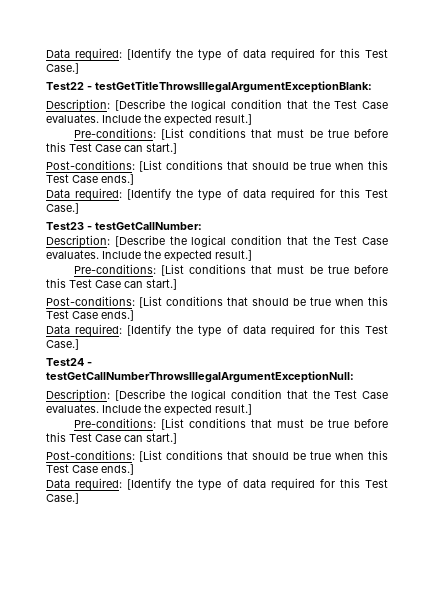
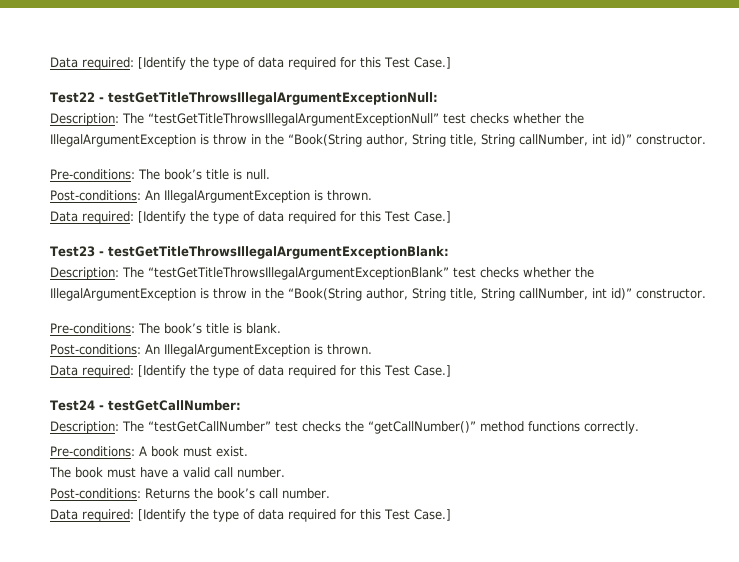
[95,81,372,93] [46,99,388,112] [46,114,252,126] [73,128,388,140] [46,142,177,154] [46,160,388,172] [46,174,134,185] testGetTitleThrowsIllegalArgumentExceptionBlank: // Description: [Describe the logical condition that the Test Case evaluates. Include the expected result.] // Pre-conditions: [List conditions that must be true before this Test Case can start.] // Post-conditions: [List conditions that should be true when this Test Case ends.] -> [107,92,438,105] [50,113,584,126] [50,134,706,147] [50,169,270,180] [50,190,372,203] testGetTitleThrowsIllegalArgumentExceptionNull: // Description: The “testGetTitleThrowsIllegalArgumentExceptionNull” test checks whether the IllegalArgumentException is throw in the “Book(String author, String title, String callNumber, int id)” constructor. // Pre-conditions: The book’s title is null. // Post-conditions: An IllegalArgumentException is thrown.
[95,222,202,230] [46,235,388,248] [46,250,252,262] [73,264,388,276] [46,278,177,290] [46,296,388,308] [46,310,134,321] testGetCallNumber: // Description: [Describe the logical condition that the Test Case evaluates. Include the expected result.] // Pre-conditions: [List conditions that must be true before this Test Case can start.] // Post-conditions: [List conditions that should be true when this Test Case ends.] -> [107,246,449,259] [50,267,594,280] [50,288,706,301] [50,323,281,334] [50,344,372,357] testGetTitleThrowsIllegalArgumentExceptionBlank: // Description: The “testGetTitleThrowsIllegalArgumentExceptionBlank” test checks whether the IllegalArgumentException is throw in the “Book(String author, String title, String callNumber, int id)” constructor. // Pre-conditions: The book’s title is blank. // Post-conditions: An IllegalArgumentException is thrown.
[46,371,354,383] [46,389,388,402] [46,404,252,416] [73,418,388,430] [46,432,177,444] [46,450,388,462] [46,464,134,475] testGetCallNumberThrowsIllegalArgumentExceptionNull: // Description: [Describe the logical condition that the Test Case evaluates. Include the expected result.] // Pre-conditions: [List conditions that must be true before this Test Case can start.] // Post-conditions: [List conditions that should be true when this Test Case ends.] -> [107,400,241,411] [50,421,639,434] [50,446,248,457] [49,467,285,478] [50,488,330,499] testGetCallNumber: // Description: The “testGetCallNumber” test checks the “getCallNumber()” method functions correctly. // Pre-conditions: A book must exist. // The book must have a valid call number. // Post-conditions: Returns the book’s call number.

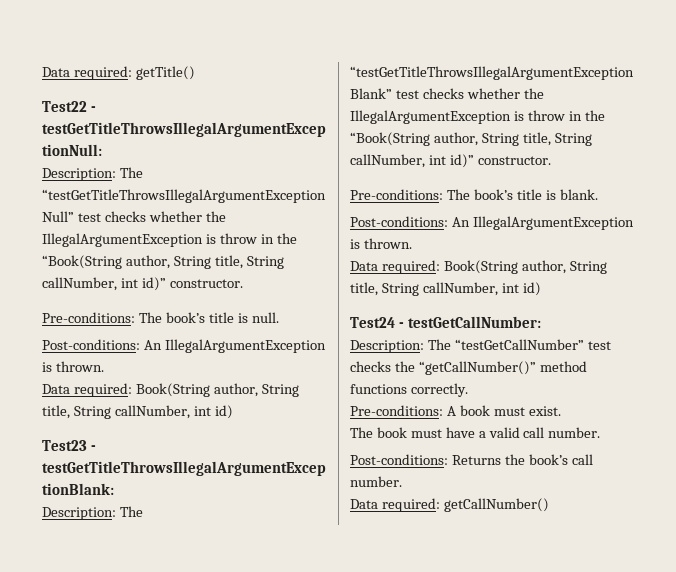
[50,57,451,70] Data required: [Identify the type of data required for this Test Case.] -> [42,66,195,80] Data required: getTitle()
[138,211,451,224] [Identify the type of data required for this Test Case.] -> [135,383,299,397] [42,405,233,419] Book(String author, String title, String callNumber, int id)
[138,365,451,378] [Identify the type of data required for this Test Case.] -> [443,260,607,274] [350,282,541,296] Book(String author, String title, String callNumber, int id)
[138,509,451,522] [Identify the type of data required for this Test Case.] -> [443,498,549,512] getCallNumber()

